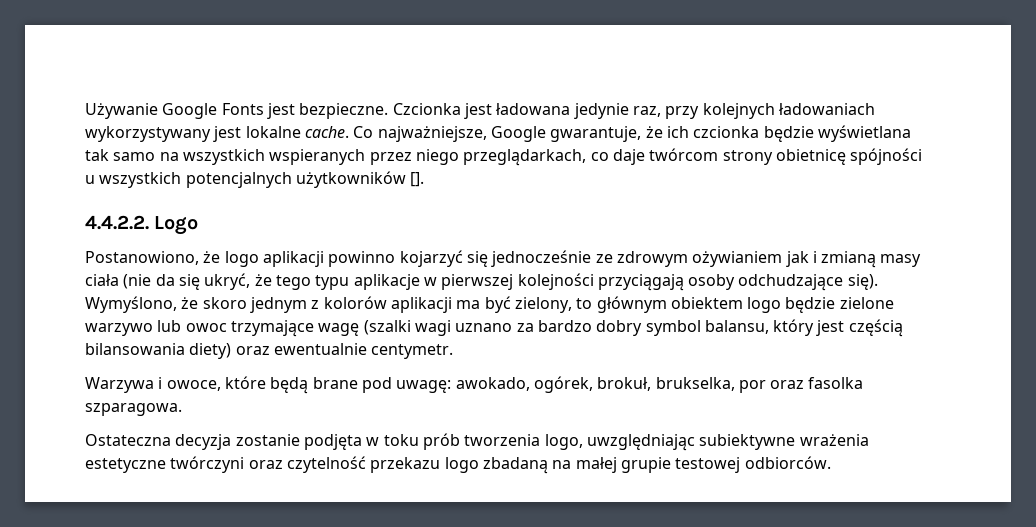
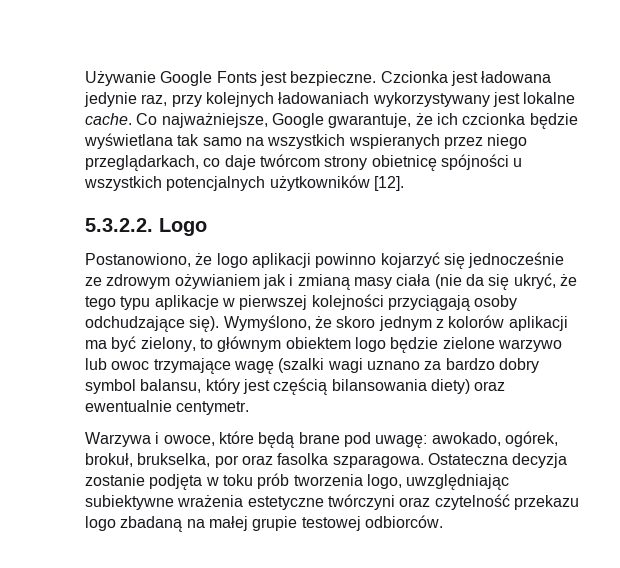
[410,172,425,187] [85,215,149,230] []. // 4.4.2.2. -> [373,176,404,191] [85,218,153,232] [12]. // 5.3.2.2.
(182, 409) // -> (424, 461) none

